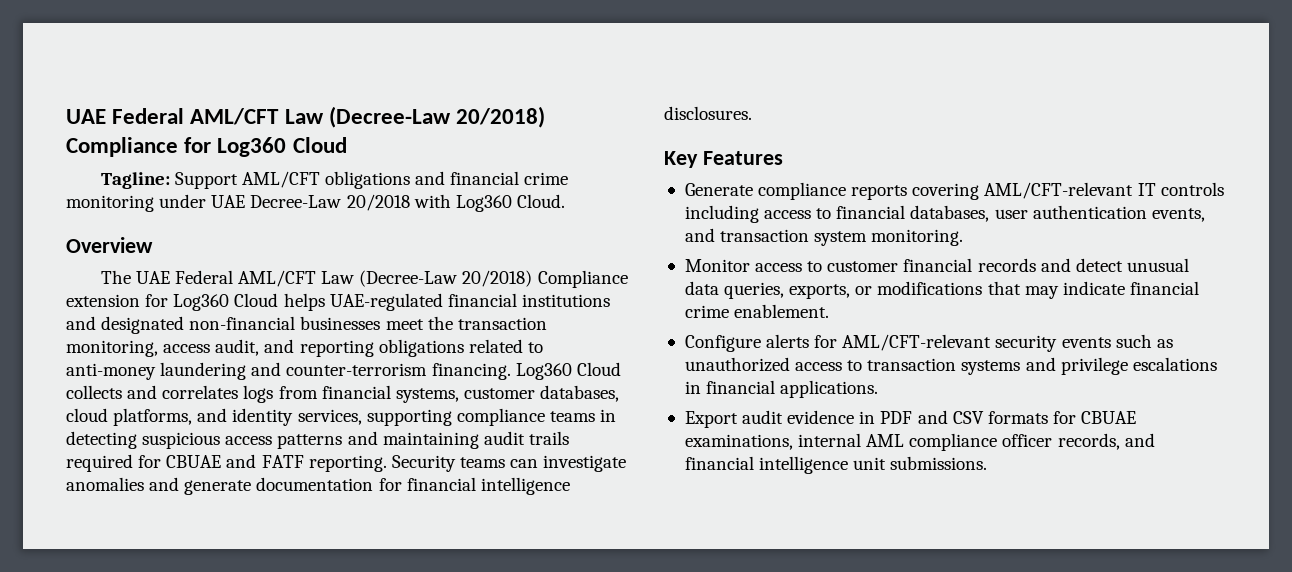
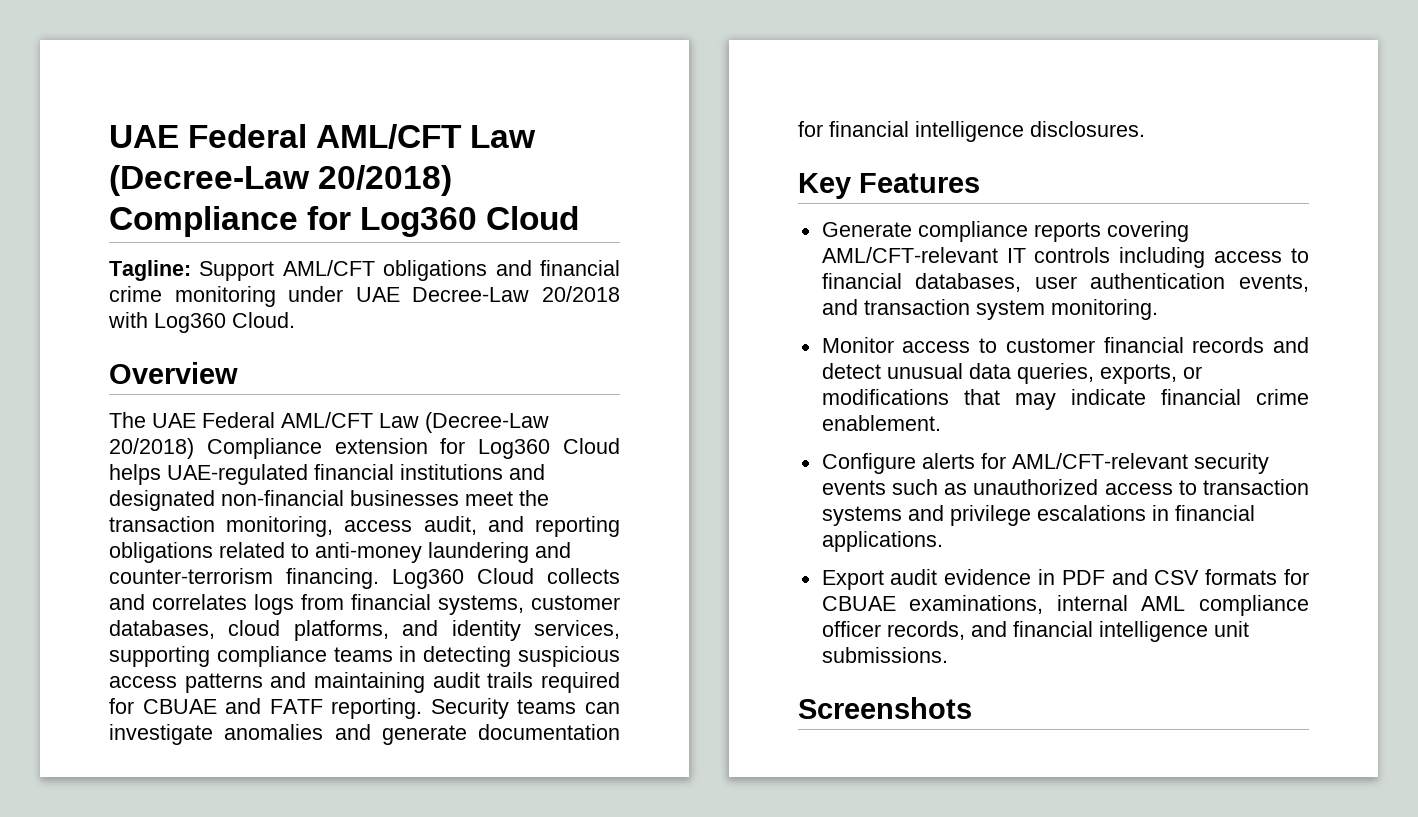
(988, 463) none -> [798,697,972,719] // Screenshots

